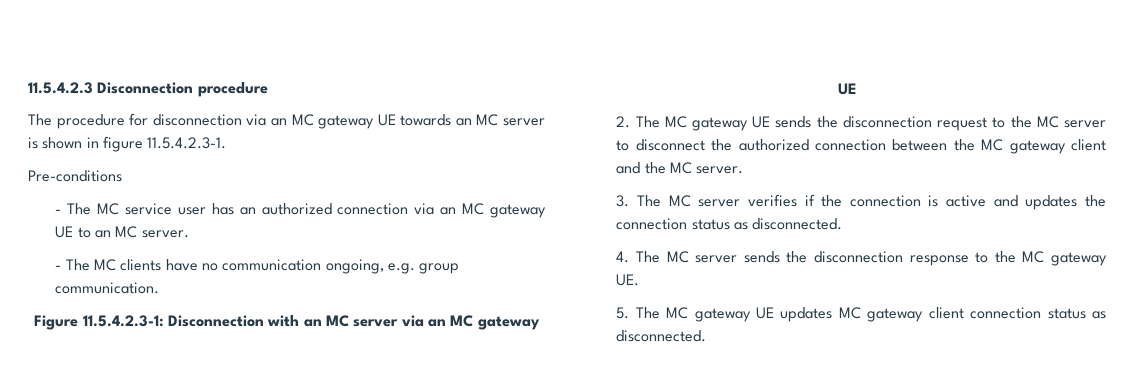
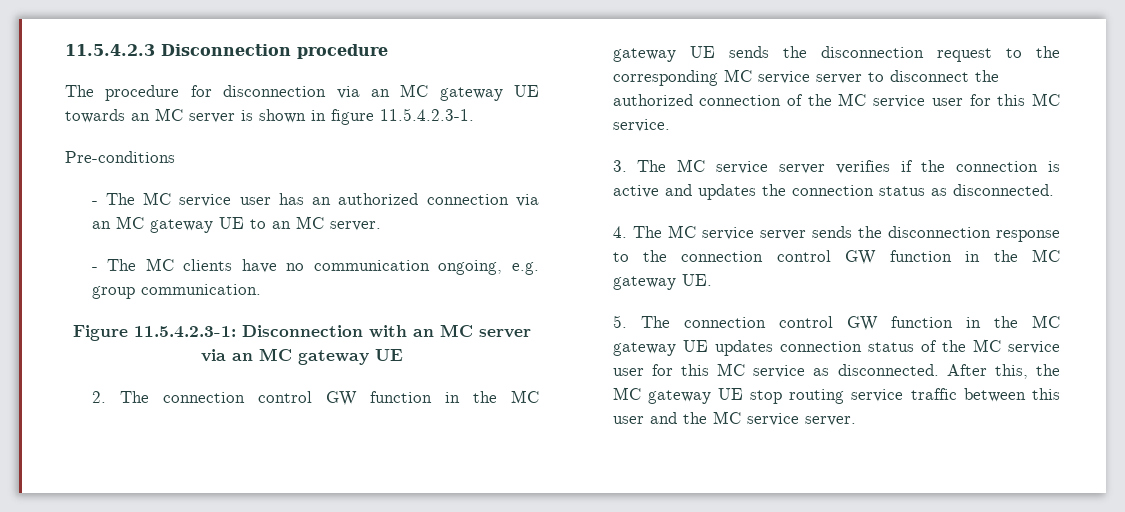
(660, 122) none -> [162,391,497,406] connection control GW function in the
[1036,116,1059,128] MC -> [612,69,810,86] corresponding MC service
[892,139,1106,154] [616,162,744,174] between the MC gateway client and the MC server. -> [786,93,1060,108] [612,119,670,132] of the MC service user for this MC service.
(691, 201) none -> [716,161,769,174] service
(689, 257) none -> [701,227,754,240] service
(1016, 257) none -> [681,250,1018,265] connection control GW function in the
[666,307,1106,322] [616,330,707,342] MC gateway UE updates MC gateway client connection status as disconnected. -> [683,315,1060,331] [612,339,1060,356] [612,363,1060,379] [612,387,1060,404] [612,411,856,426] connection control GW function in the MC gateway UE updates connection status of the MC service user for this MC service as disconnected. After this, the MC gateway UE stop routing service traffic between this user and the MC service server.

